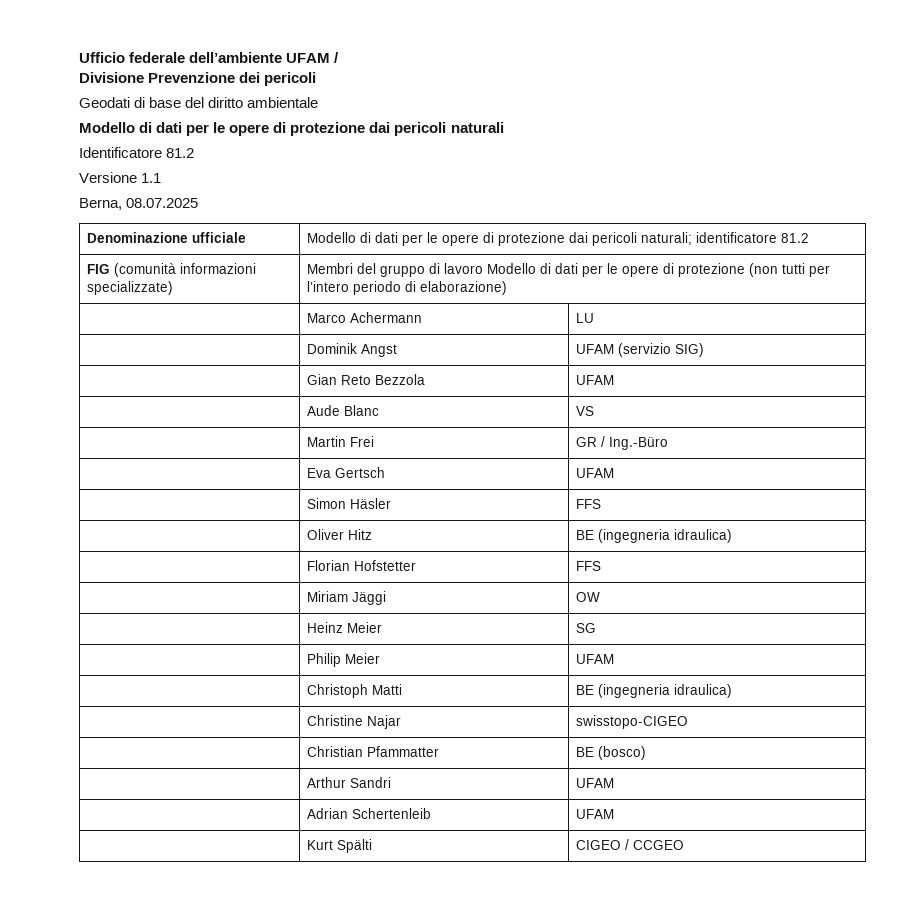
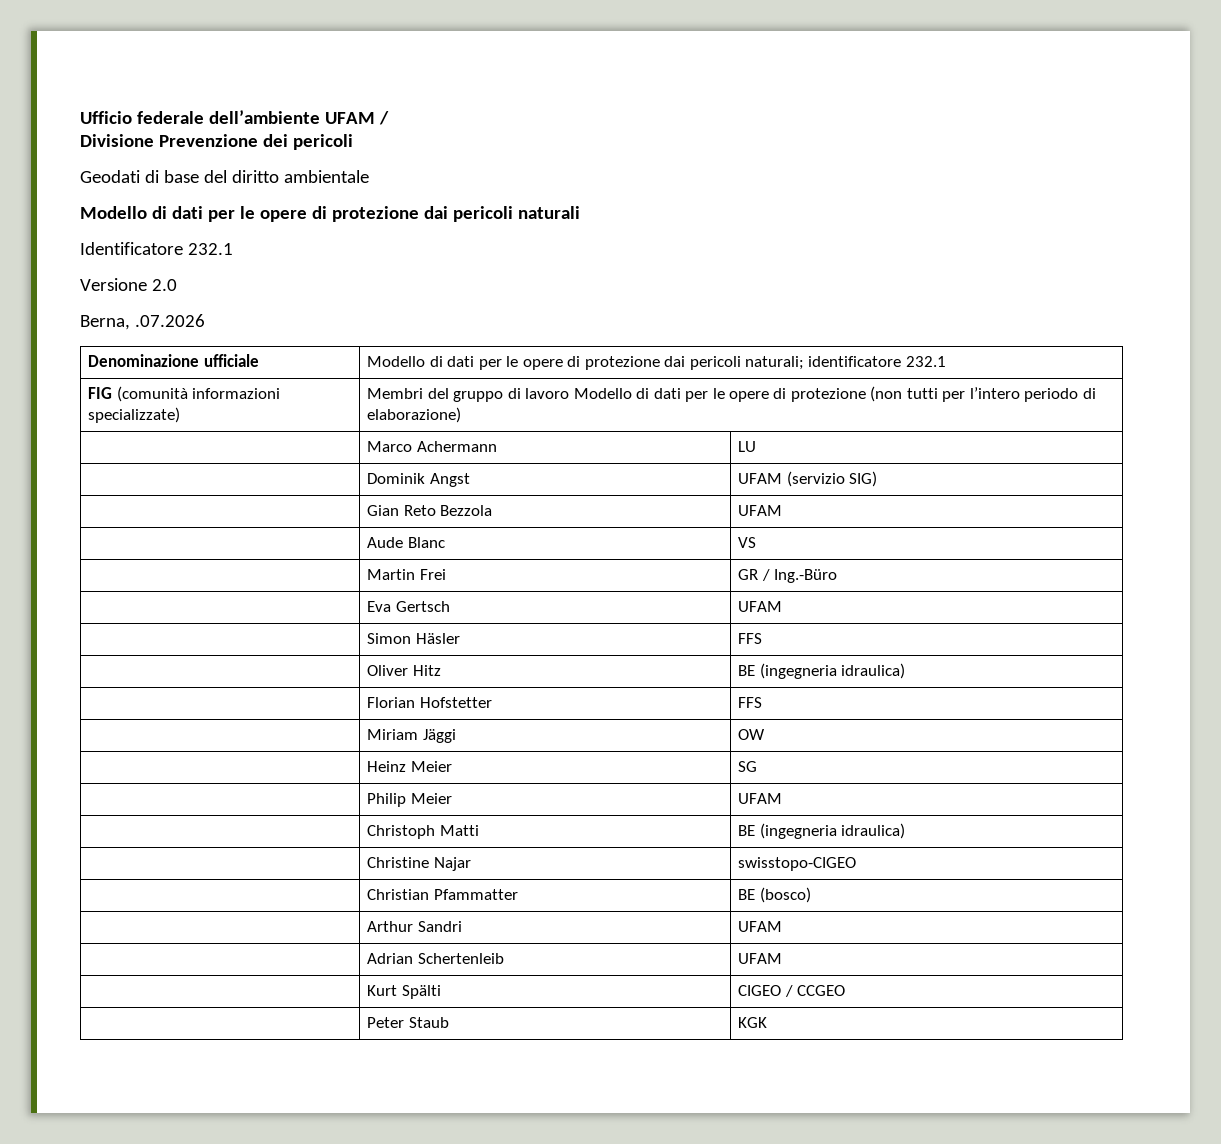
[166,148,195,158] 81.2 -> [187,243,233,255] 232.1
[141,173,162,183] 1.1 -> [151,279,177,291] 2.0
[126,198,199,208] 08.07.2025 -> [134,314,205,327] .07.2026
[781,233,810,243] 81.2 -> [905,356,946,367] 232.1
(685, 845) none -> [367,1017,449,1028] [738,1017,768,1028] // | Peter Staub | KGK

